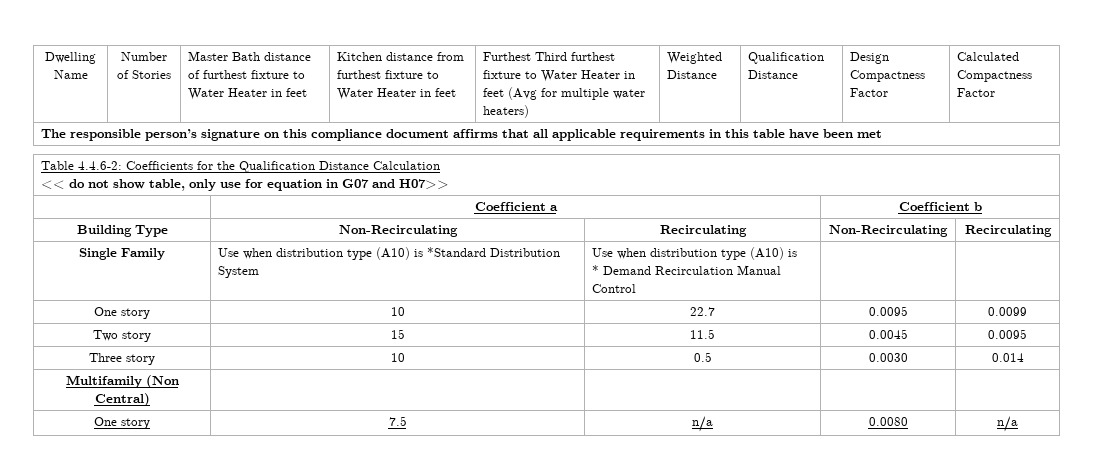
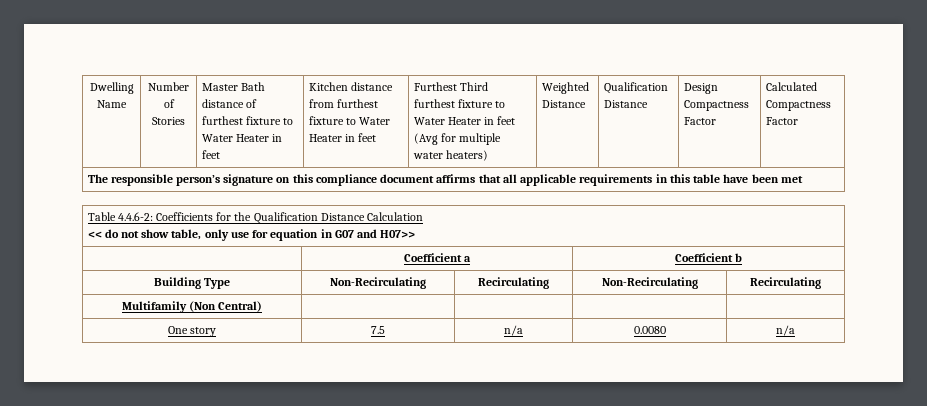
[79,248,165,260] [218,247,561,260] [218,266,260,278] [592,247,798,260] [592,265,782,275] [592,284,637,293] [94,307,150,319] [390,307,405,316] [690,307,715,316] [868,306,908,316] [988,307,1027,316] [93,330,151,342] [390,329,405,339] [690,329,715,339] [868,329,908,339] [988,329,1027,339] [89,353,155,365] [390,353,405,362] [693,352,712,362] [868,353,908,362] [991,353,1024,362] // Single Family | Use when distribution type (A10) is *Standard Distribution System | Use when distribution type (A10) is // * Demand Recirculation Manual Control | | // One story | 10 | 22.7 | 0.0095 | 0.0099 // Two story | 15 | 11.5 | 0.0045 | 0.0095 // Three story | 10 | 0.5 | 0.0030 | 0.014 -> (821, 283) none

